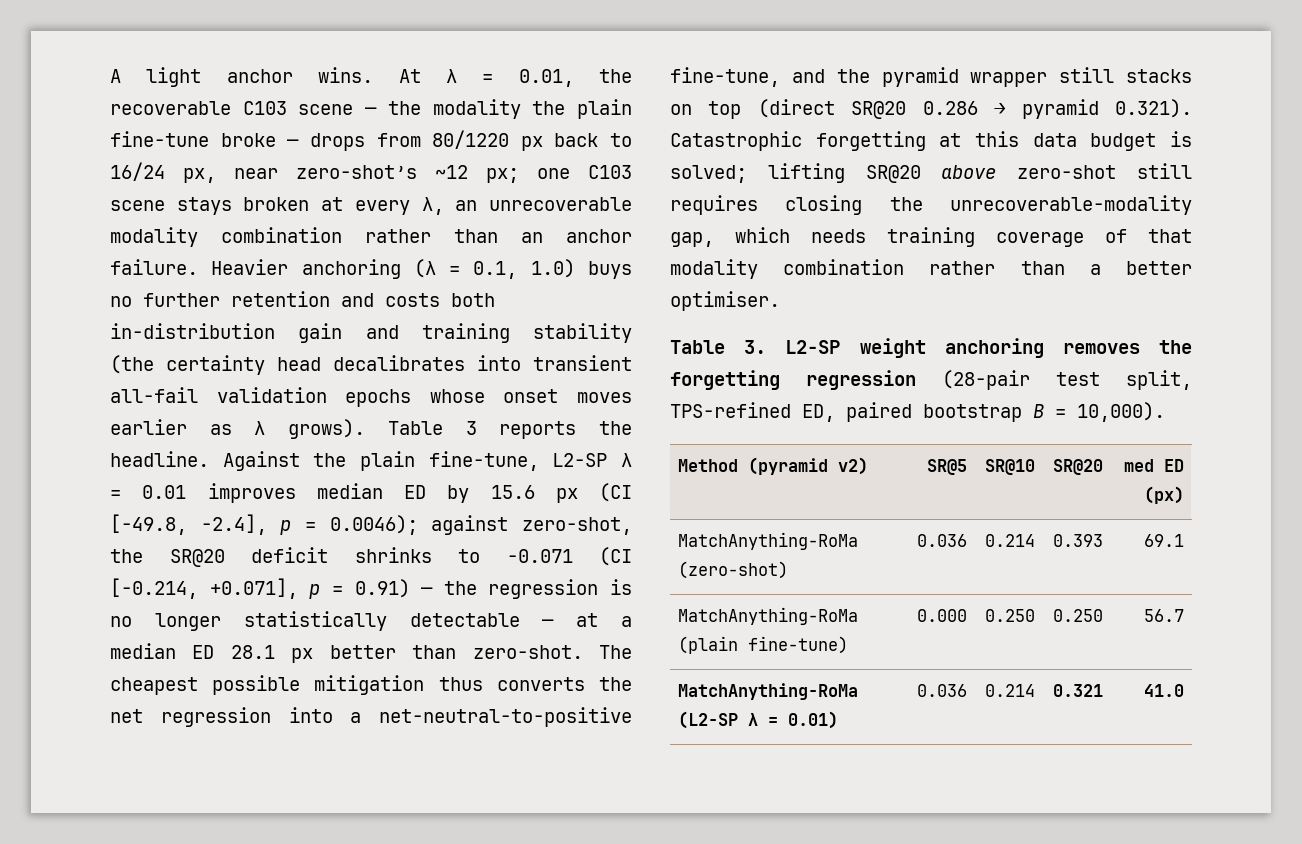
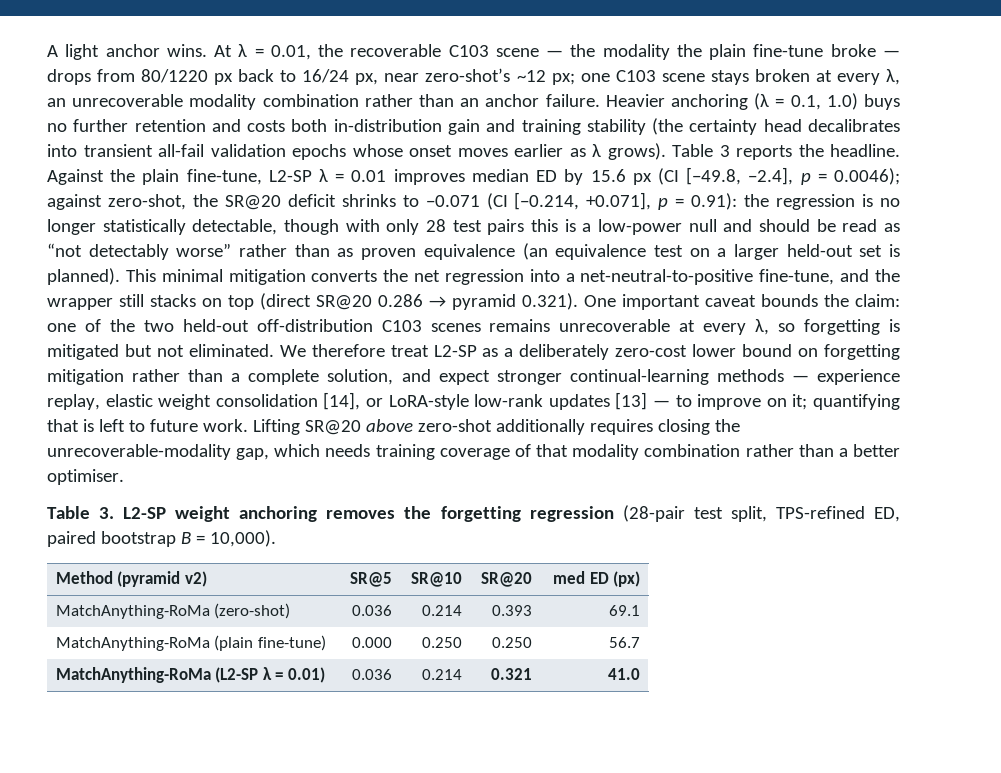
[354,579,434,598] 0.91) — -> [691,193,738,210] 0.91):
[409,613,632,627] [110,643,632,663] [110,675,483,695] detectable — at a median ED 28.1 px better than zero-shot. The cheapest possible mitigation thus -> [192,219,900,235] [47,243,900,260] [47,268,306,285] detectable, though with only 28 test pairs this is a low-power null and should be read as “not detectably worse” rather than as proven equivalence (an equivalence test on a larger held-out set is planned). This minimal mitigation
[881,67,959,87] pyramid -> (900, 275) none
[670,131,1192,151] [670,163,845,183] Catastrophic forgetting at this data budget is solved; lifting -> [584,294,900,310] [47,319,900,335] [47,344,900,360] [47,369,900,385] [47,392,901,410] [47,419,300,435] One important caveat bounds the claim: one of the two held-out off-distribution C103 scenes remains unrecoverable at every λ, so forgetting is mitigated but not eliminated. We therefore treat L2-SP as a deliberately zero-cost lower bound on forgetting mitigation rather than a complete solution, and expect stronger continual-learning methods — experience replay, elastic weight consolidation [14], or LoRA-style low-rank updates [13] — to improve on it; quantifying that is left to future work. Lifting
[1137,163,1192,179] still -> [495,419,585,435] additionally

